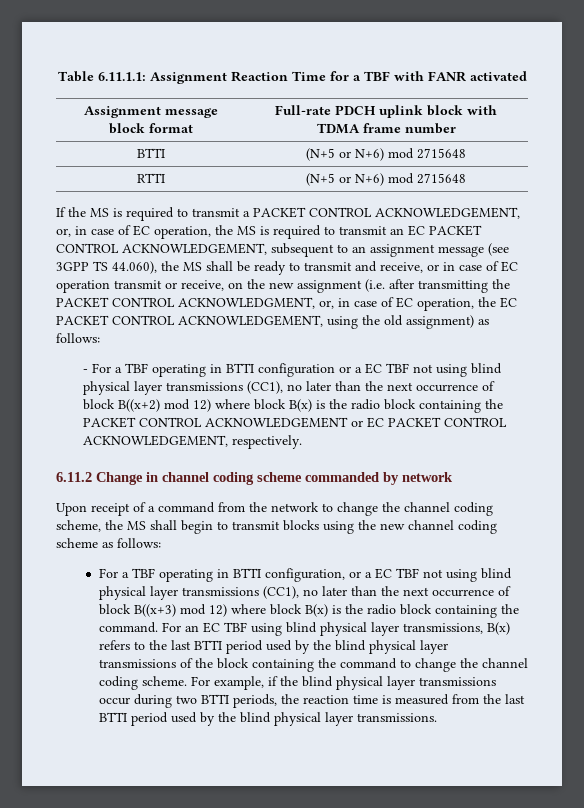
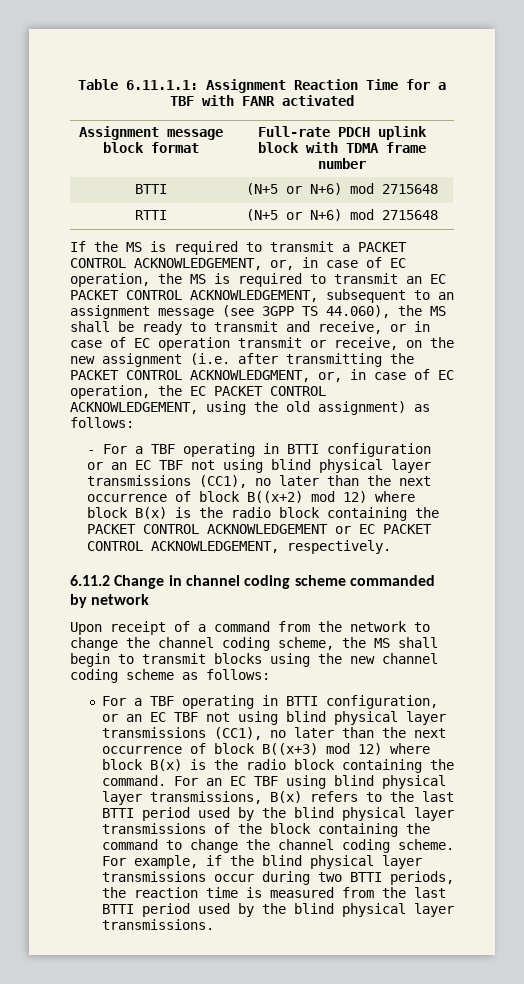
[355,367,363,373] a -> [110,462,127,470] an
[364,572,372,578] a -> [125,714,142,722] an

